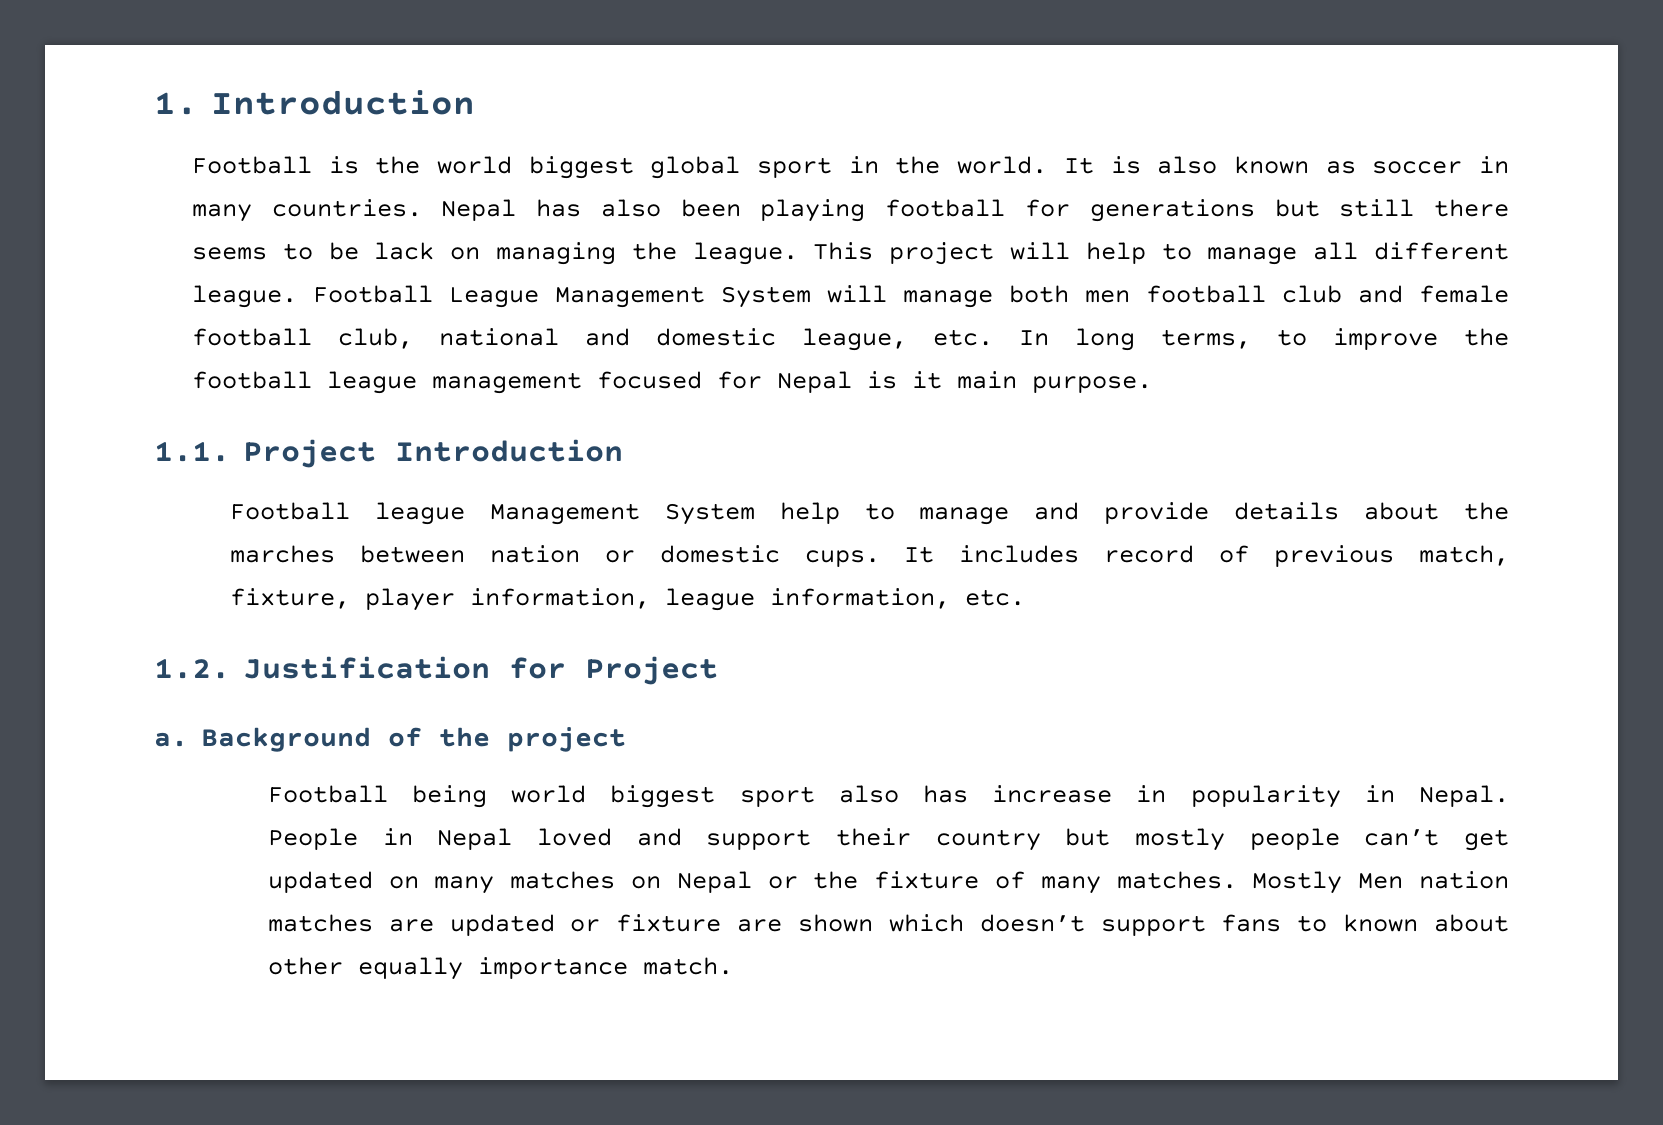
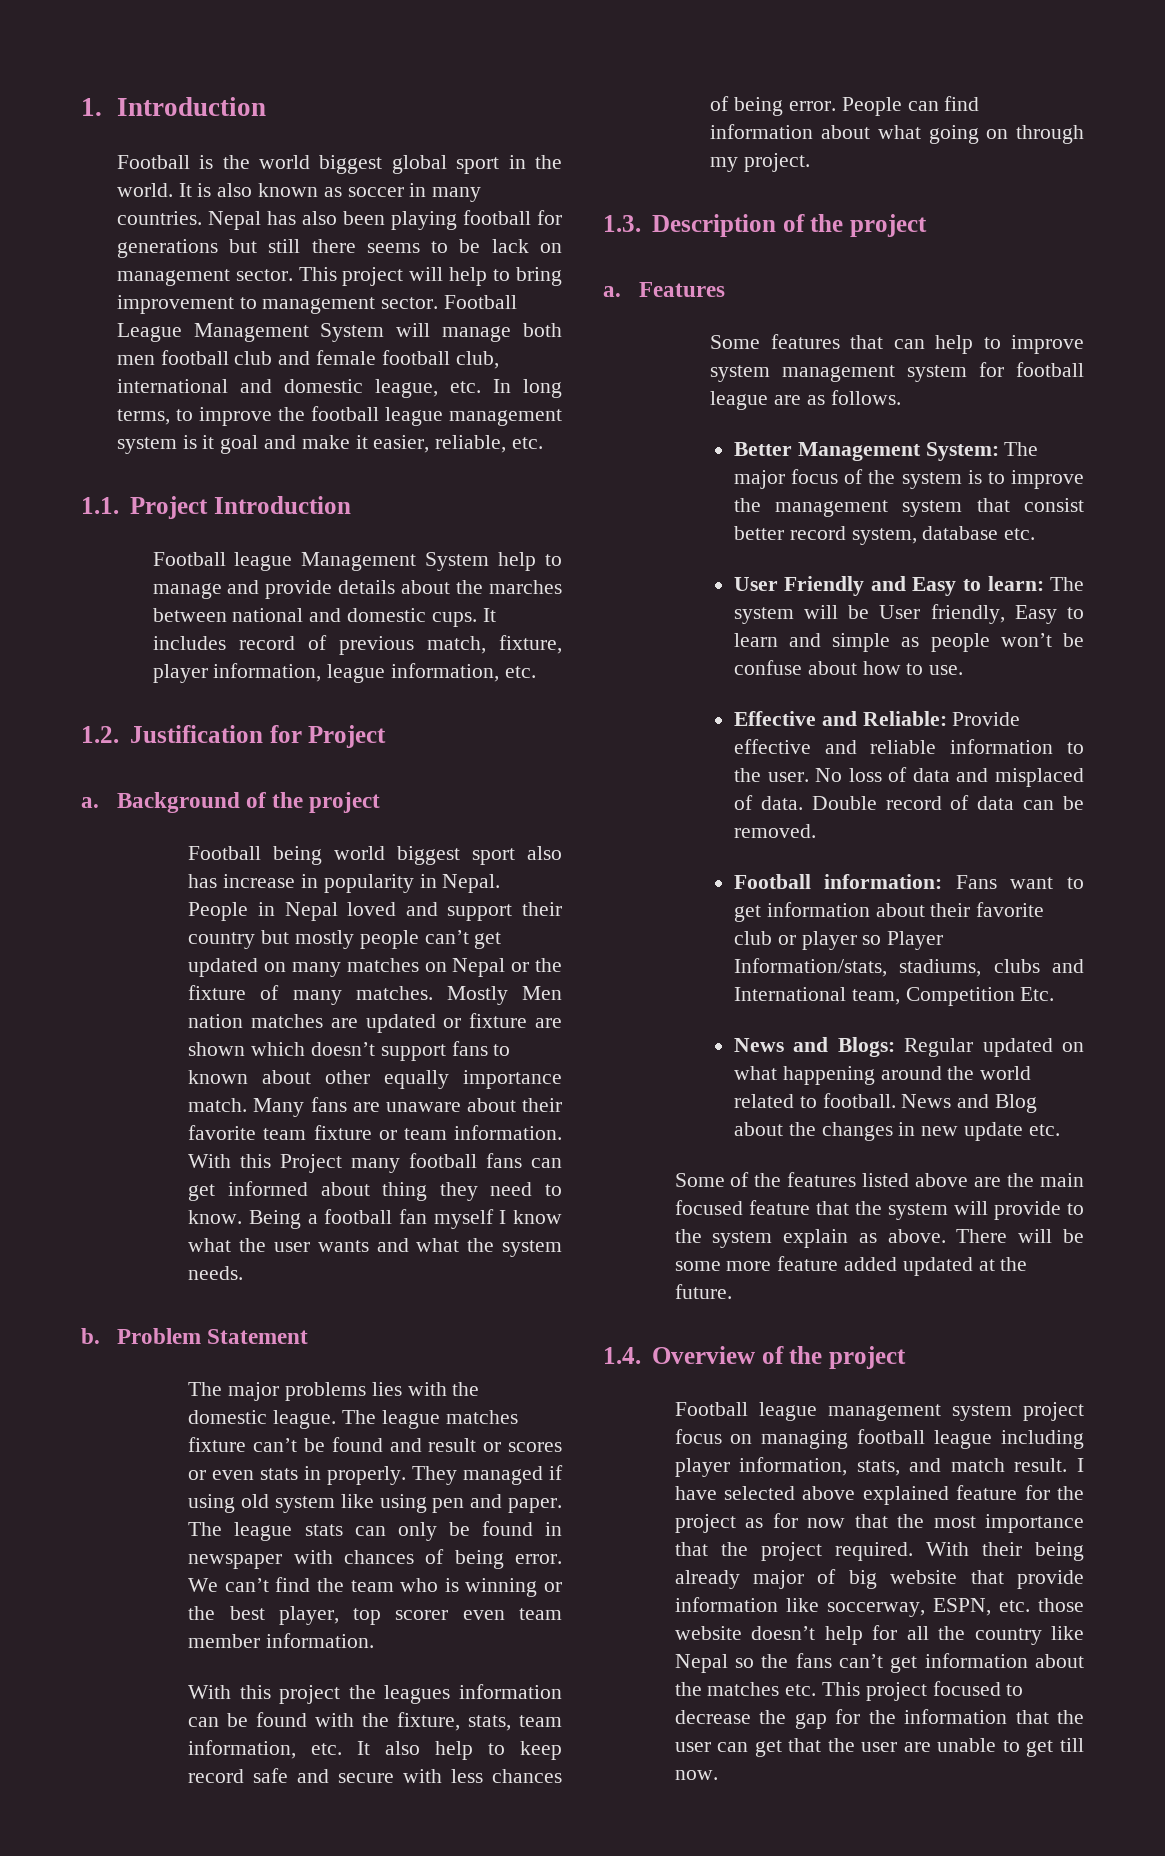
[495,242,798,265] managing the league. -> [116,269,293,286] management sector.
[1207,242,1510,265] [191,285,297,308] manage all different league. -> [516,267,562,286] [116,295,439,314] bring improvement to management sector.
[438,328,559,346] national -> [116,379,228,393] international
[596,371,1152,393] focused for Nepal is it main purpose. -> [116,435,544,454] system is it goal and make it easier, reliable, etc.
[489,545,635,563] nation or -> [232,608,342,622] national and
(733, 966) none -> [253,1097,562,1117] [188,1125,562,1140] [188,1153,562,1173] [188,1181,562,1201] [188,1209,562,1229] [188,1238,562,1257] [188,1266,244,1280] [81,1328,308,1344] [188,1382,480,1401] [188,1410,518,1429] [188,1437,562,1452] [188,1465,563,1485] [188,1494,562,1513] [188,1521,562,1541] [188,1549,562,1569] [188,1577,562,1597] [188,1606,562,1625] [188,1633,375,1648] [188,1684,562,1704] [188,1712,562,1731] [188,1740,562,1760] [188,1768,562,1783] [710,96,980,116] [710,124,1084,144] [710,153,811,172] [603,214,927,237] [603,282,725,297] [710,334,1084,354] [710,362,1084,382] [710,390,901,410] [733,442,1039,461] [733,469,1084,489] [733,498,1084,517] [733,526,1036,545] [733,576,1084,596] [733,604,1084,624] [733,633,1084,652] [733,660,964,675] [733,711,1021,726] [733,739,1084,754] [733,767,1084,787] [733,795,1084,810] [733,824,816,838] [733,874,1084,889] [733,902,1045,922] [733,931,944,950] [733,958,1084,977] [733,987,1055,1006] [733,1037,1084,1057] [733,1066,1032,1085] [733,1093,1037,1113] [733,1122,1060,1141] [674,1172,1084,1187] [674,1200,1084,1220] [674,1229,1084,1248] [674,1256,1028,1276] [674,1284,732,1299] [603,1346,906,1369] [674,1402,1084,1421] [674,1429,1084,1449] [674,1457,1084,1477] [674,1485,1084,1505] [674,1513,1084,1533] [674,1542,1084,1561] [674,1569,1084,1589] [674,1597,1084,1617] [674,1625,1084,1645] [674,1653,1084,1673] [674,1681,1024,1701] [674,1709,1084,1729] [674,1738,1084,1757] [674,1770,718,1780] Many fans are unaware about their favorite team fixture or team information. With this Project many football fans can get informed about thing they need to know. Being a football fan myself I know what the user wants and what the system needs. // b. Problem Statement // The major problems lies with the domestic league. The league matches fixture can’t be found and result or scores or even stats in properly. They managed if using old system like using pen and paper. The league stats can only be found in newspaper with chances of being error. We can’t find the team who is winning or the best player, top scorer even team member information. // With this project the leagues information can be found with the fixture, stats, team information, etc. It also help to keep record safe and secure with less chances of being error. People can find information about what going on through my project. // 1.3. Description of the project // a. Features // Some features that can help to improve system management system for football league are as follows. // Better Management System: The major focus of the system is to improve the management system that consist better record system, database etc. // User Friendly and Easy to learn: The system will be User friendly, Easy to learn and simple as people won’t be confuse about how to use. // Effective and Reliable: Provide effective and reliable information to the user. No loss of data and misplaced of data. Double record of data can be removed. // Football information: Fans want to get information about their favorite club or player so Player Information/stats, stadiums, clubs and International team, Competition Etc. // News and Blogs: Regular updated on what happening around the world related to football. News and Blog about the changes in new update etc. // Some of the features listed above are the main focused feature that the system will provide to the system explain as above. There will be some more feature added updated at the future. // 1.4. Overview of the project // Football league management system project focus on managing football league including player information, stats, and match result. I have selected above explained feature for the project as for now that the most importance that the project required. With their being already major of big website that provide information like soccerway, ESPN, etc. those website doesn’t help for all the country like Nepal so the fans can’t get information about the matches etc. This project focused to decrease the gap for the information that the user can get that the user are unable to get till now.

